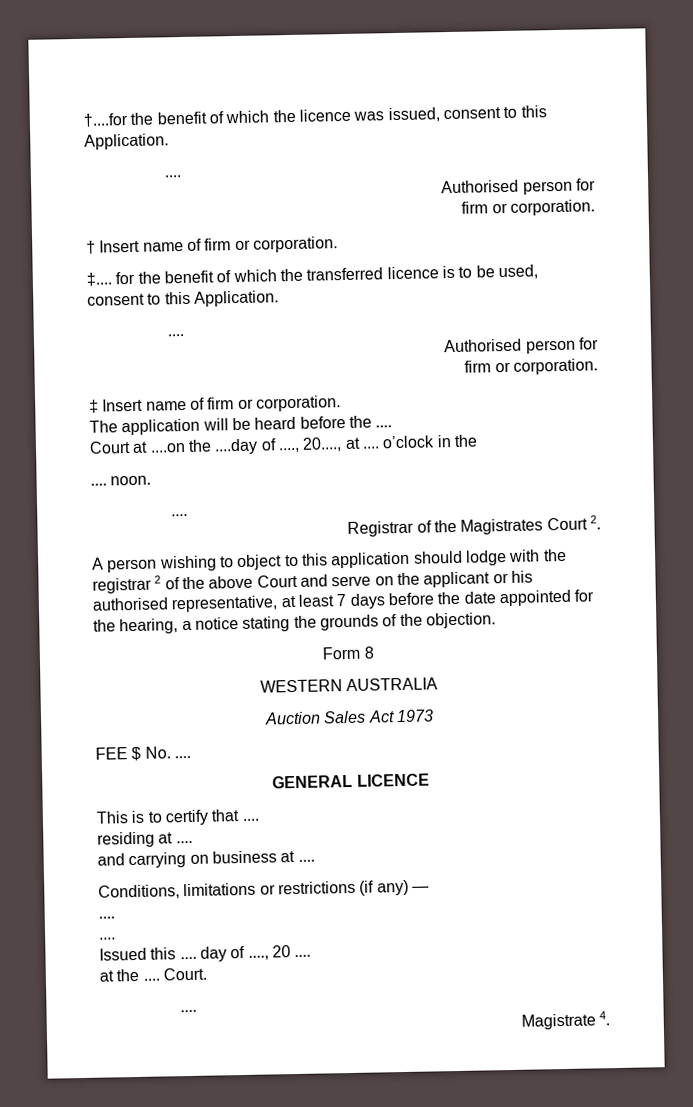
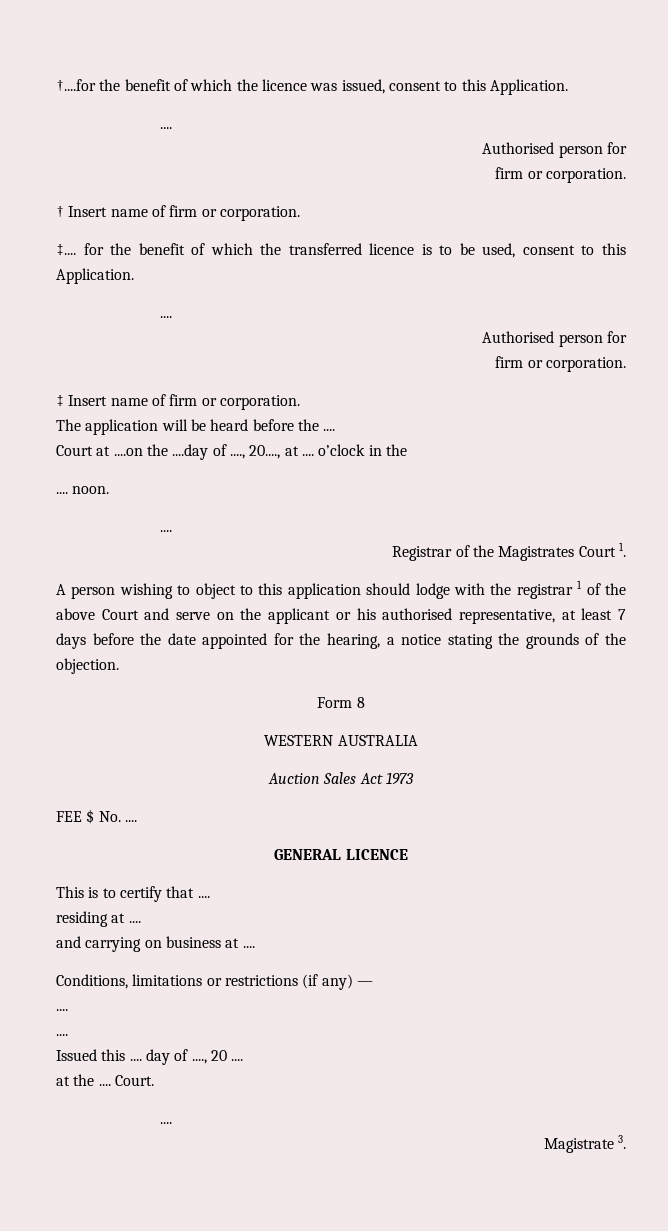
[590,515,601,530] 2. -> [619,542,626,557] 1.
[154,575,162,584] 2 -> [577,580,583,589] 1
[599,1011,610,1026] 4. -> [618,1135,627,1149] 3.

